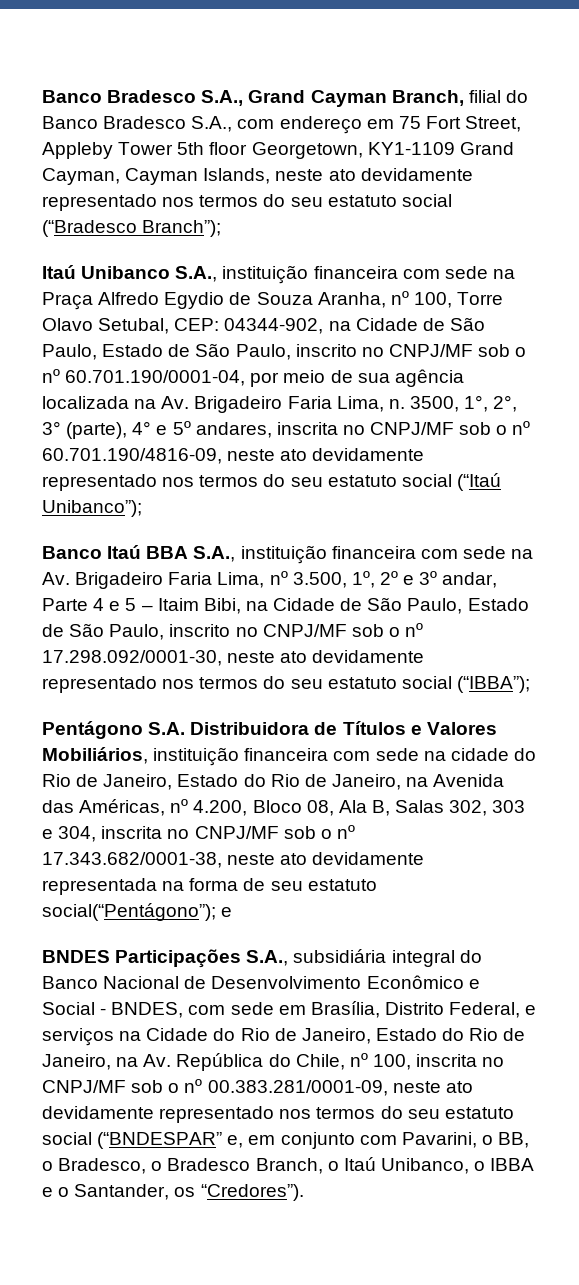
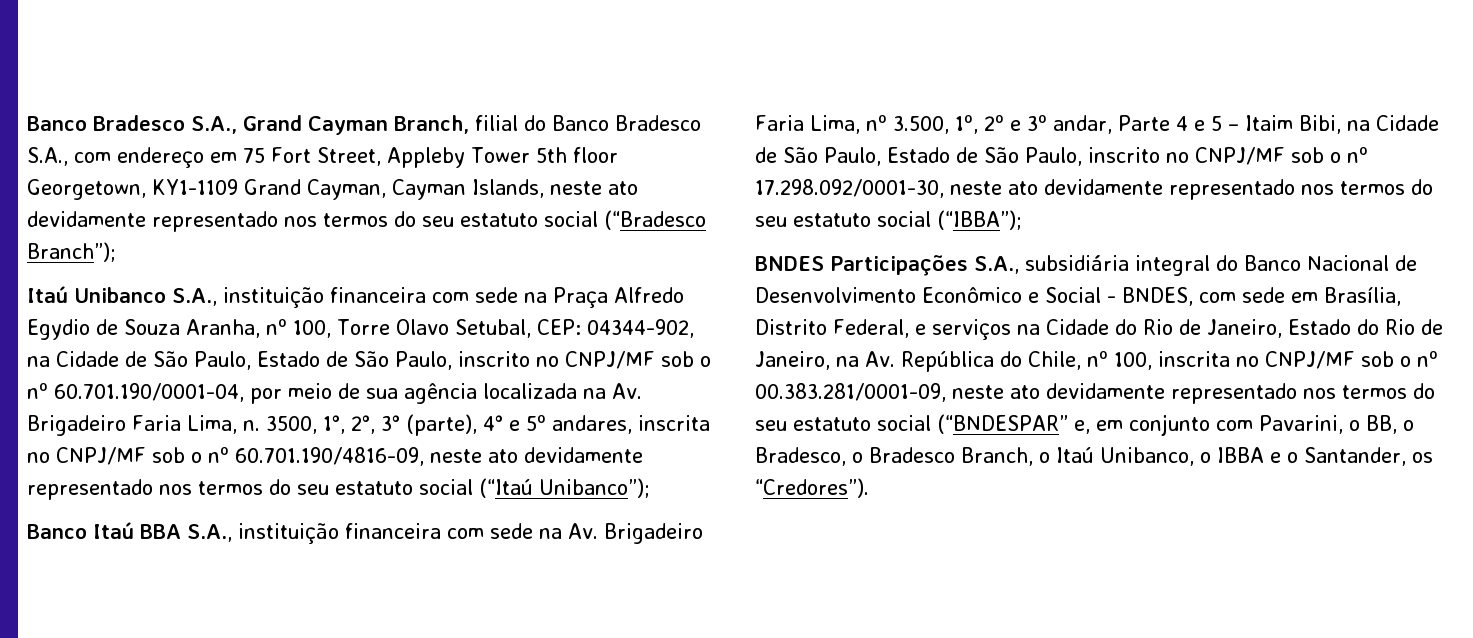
[42,721,497,739] [42,747,536,766] [42,774,505,790] [42,799,526,816] [42,825,355,842] [42,852,425,868] [42,878,377,895] [42,903,233,921] // Pentágono S.A. Distribuidora de Títulos e Valores Mobiliários, instituição financeira com sede na cidade do Rio de Janeiro, Estado do Rio de Janeiro, na Avenida das Américas, nº 4.200, Bloco 08, Ala B, Salas 302, 303 e 304, inscrita no CNPJ/MF sob o nº 17.343.682/0001-38, neste ato devidamente representada na forma de seu estatuto social(“Pentágono”); e -> (1022, 220) none

